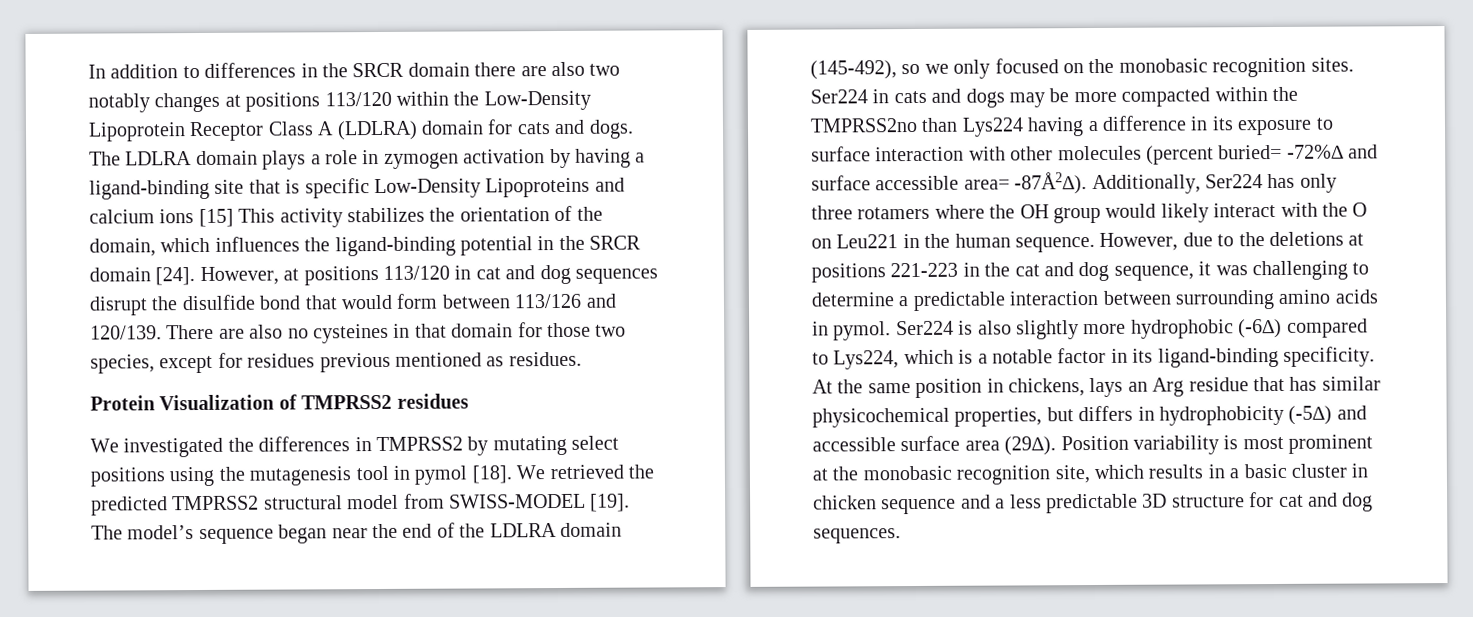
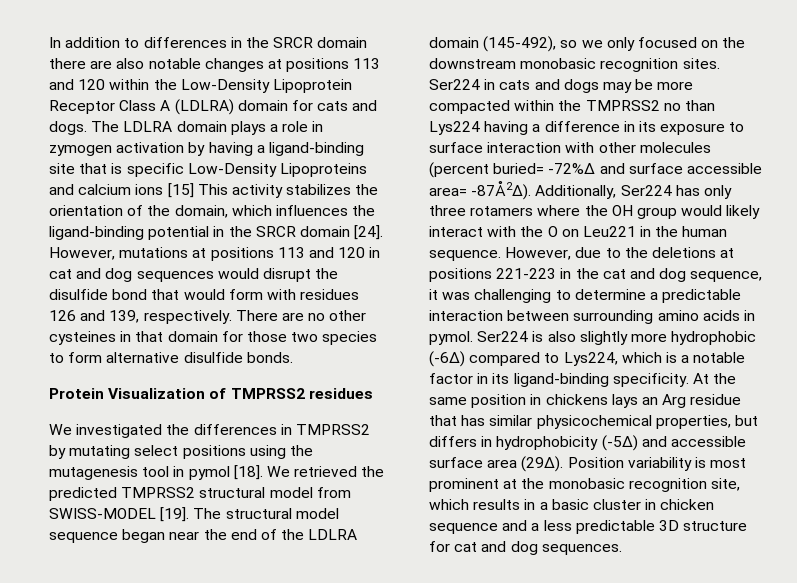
[589,63,621,76] [88,93,150,113] two notably -> [148,58,201,69] notable
[324,91,392,107] 113/120 -> [353,58,381,69] [49,79,106,90] 113 and 120
[283,265,450,286] at positions 113/120 -> [119,247,366,261] mutations at positions 113 and 120
(658, 276) none -> [217,268,259,279] would
[441,293,616,309] [90,324,309,340] between 113/126 and 120/139. There are also no -> [266,289,360,300] [49,310,367,324] with residues 126 and 139, respectively. There are no other
[90,351,582,374] species, except for residues previous mentioned as residues. -> [322,331,378,345] [49,352,293,363] species to form alternative disulfide bonds.
[127,525,195,540] model’s -> [225,508,339,519] structural model
(1115, 66) none -> [429,58,516,69] downstream
[810,117,918,133] TMPRSS2no -> [585,100,681,111] TMPRSS2 no
[1008,378,1085,397] chickens, -> [545,394,608,405] chickens

